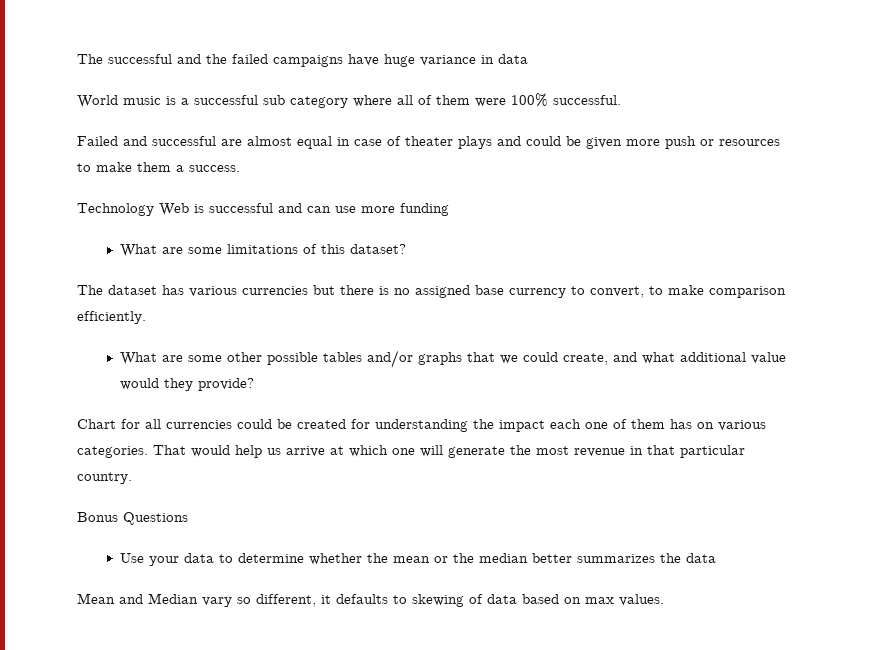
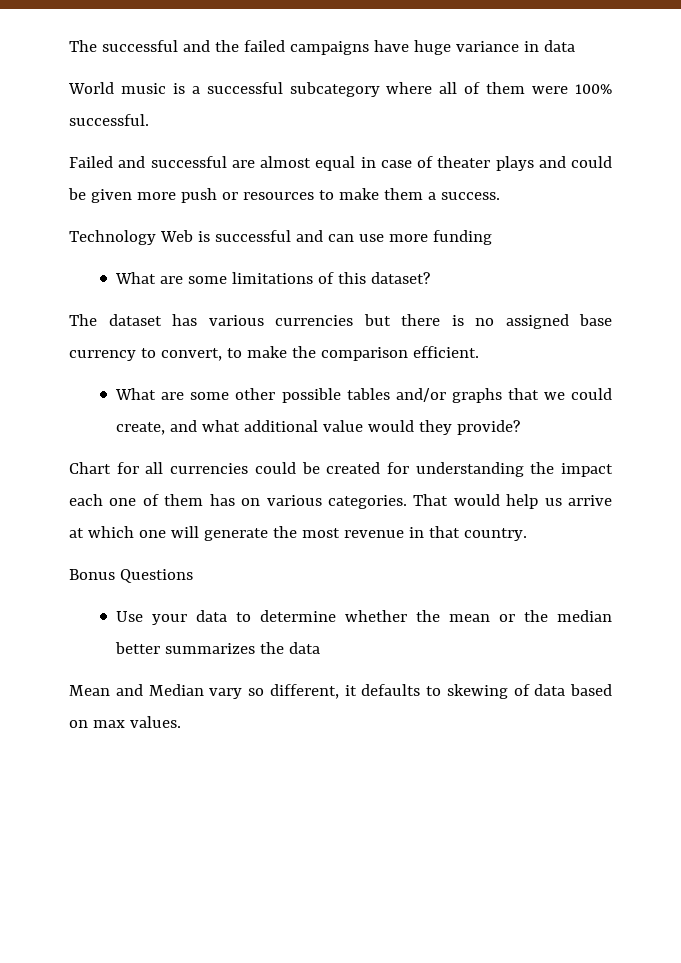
[263,95,348,108] sub category -> [289,82,380,97] subcategory
[709,286,786,298] [77,311,146,324] comparison efficiently. -> [291,346,479,361] the comparison efficient.
[680,445,745,458] particular -> (460, 532) none

